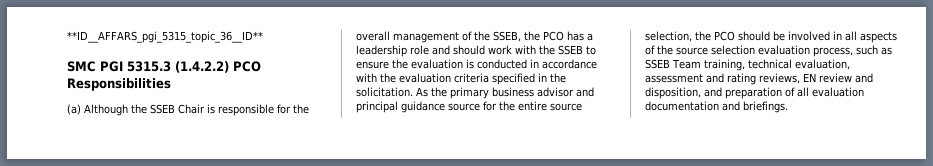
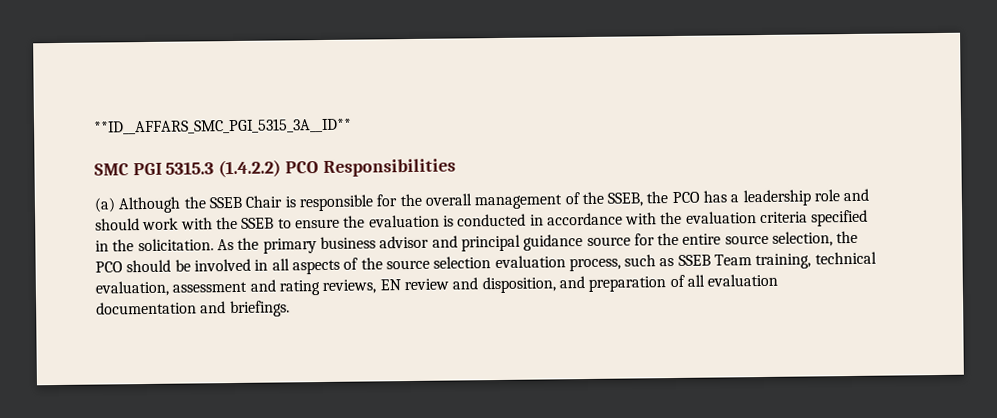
[67,31,263,43] **ID__AFFARS_pgi_5315_topic_36__ID** -> [93,117,352,135] **ID__AFFARS_SMC_PGI_5315_3A__ID**

